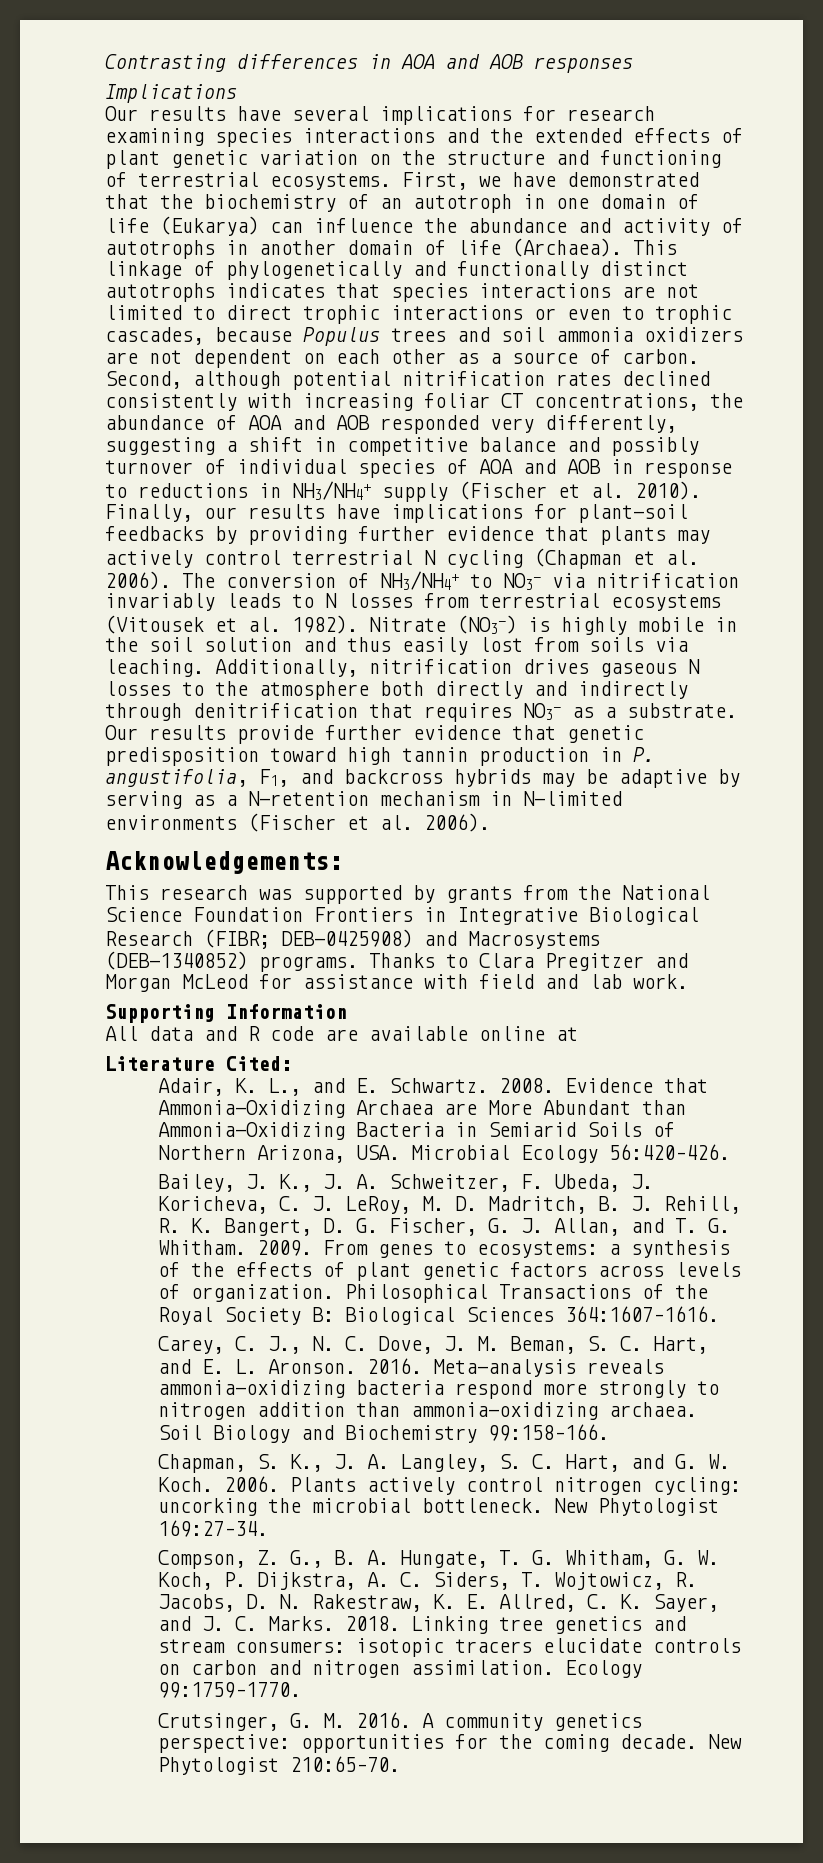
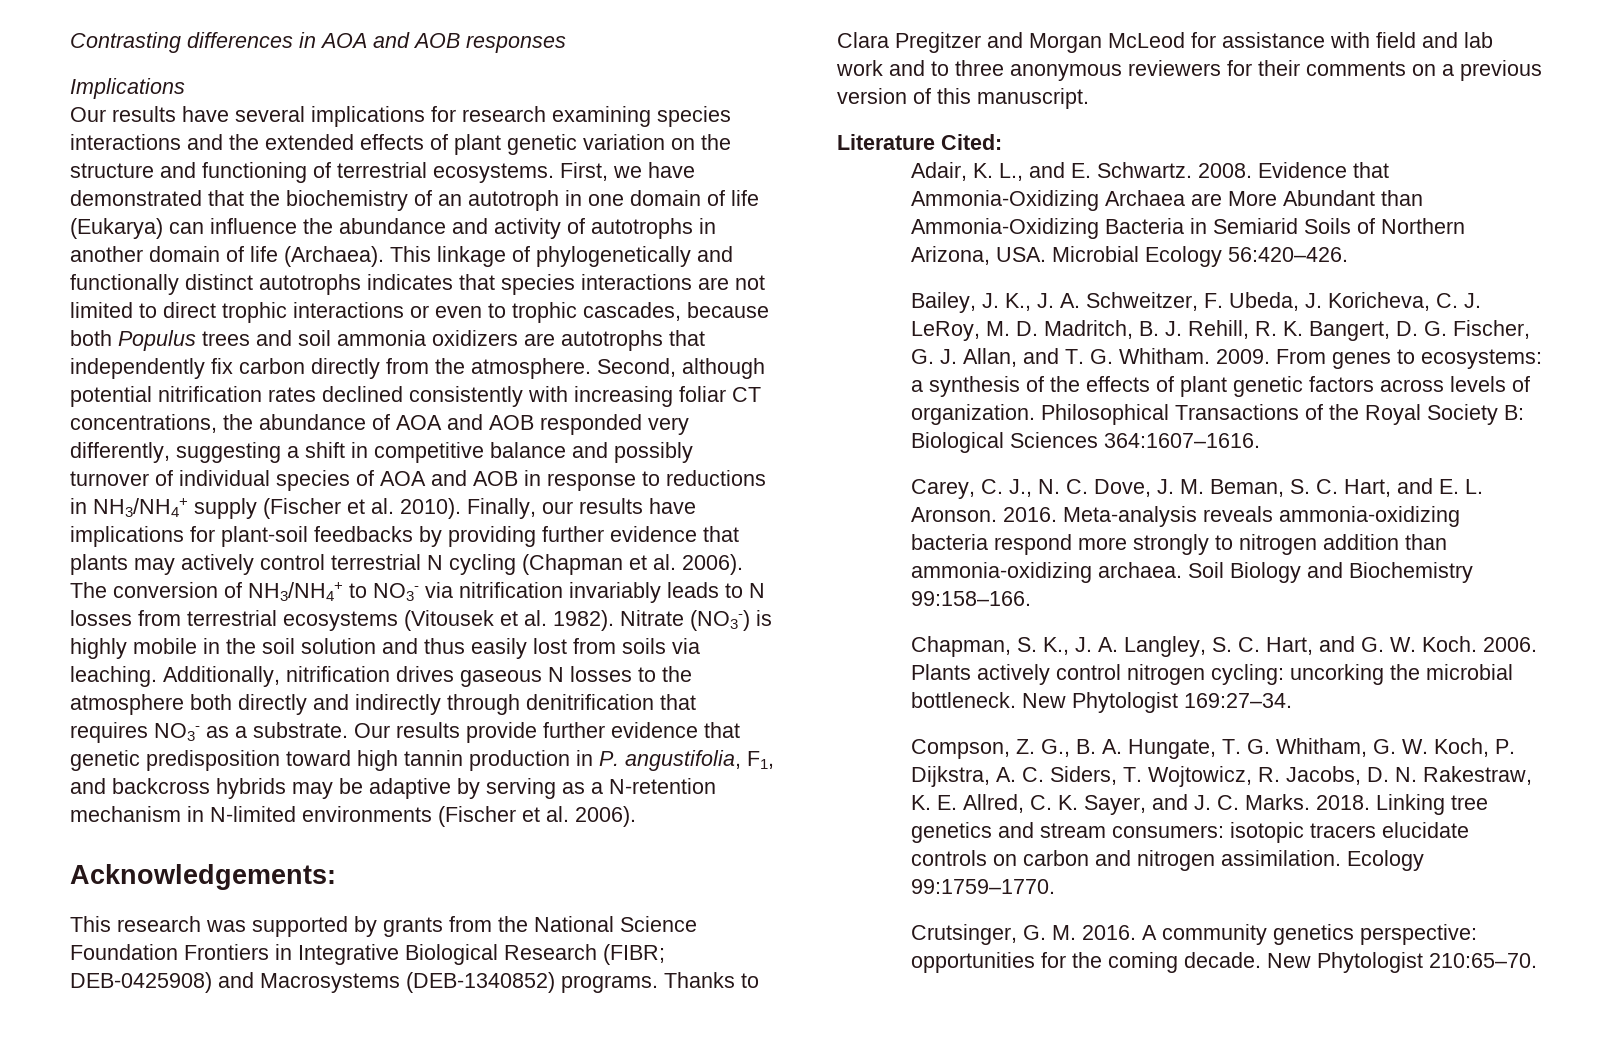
(292, 334) none -> [70,330,112,346] both
[149,349,699,368] not dependent on each other as a source of carbon. -> [561,330,705,351] [70,358,591,379] autotrophs that independently fix carbon directly from the atmosphere.
[633,974,688,989] [105,1004,347,1023] [105,1026,578,1041] work. // Supporting Information // All data and R code are available online at -> [836,60,1542,81] [837,88,1089,109] work and to three anonymous reviewers for their comments on a previous version of this manuscript.

